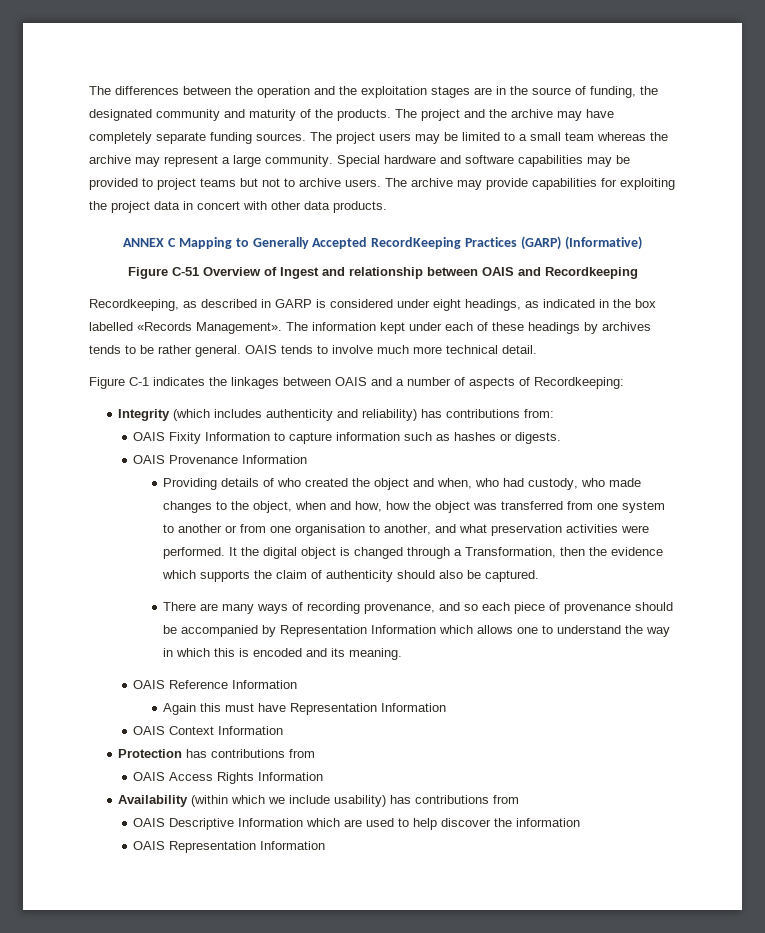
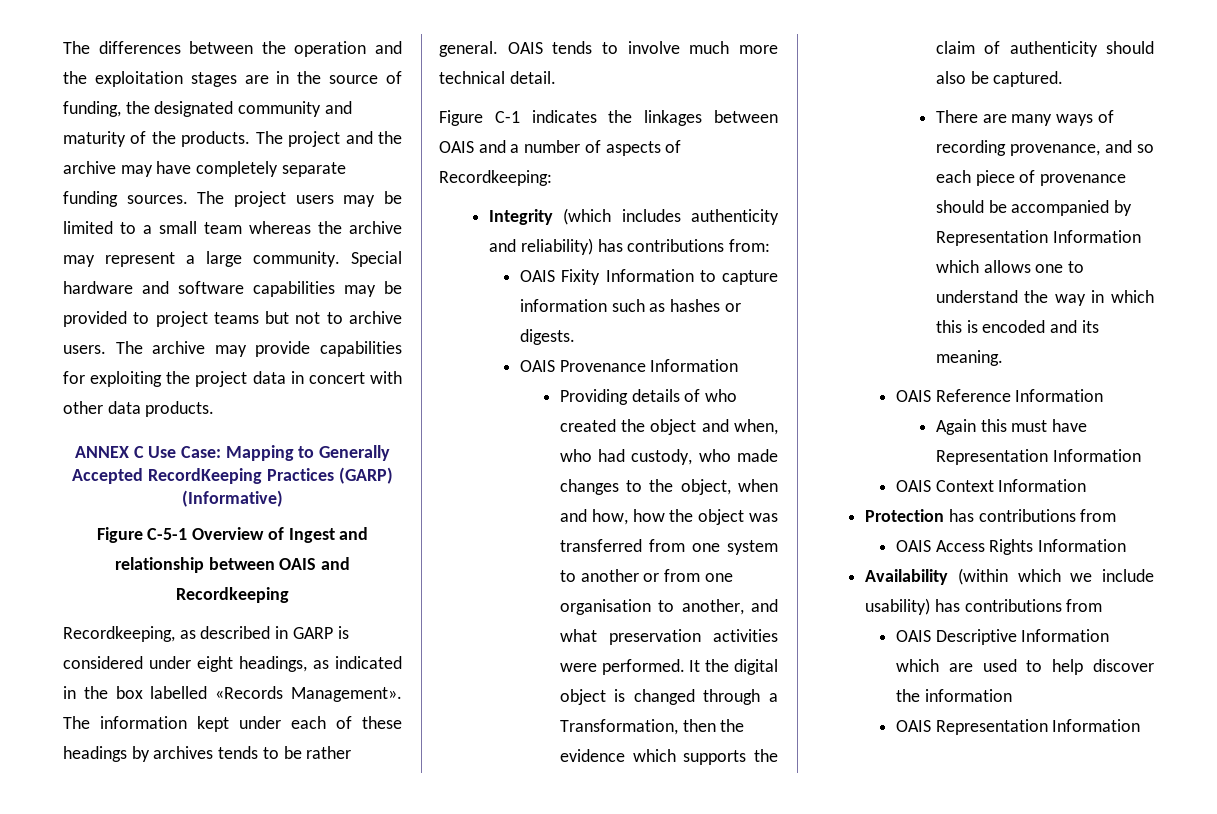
(177, 242) none -> [148,446,221,458] Use Case:
[171,267,199,276] C-51 -> [147,528,188,540] C-5-1

